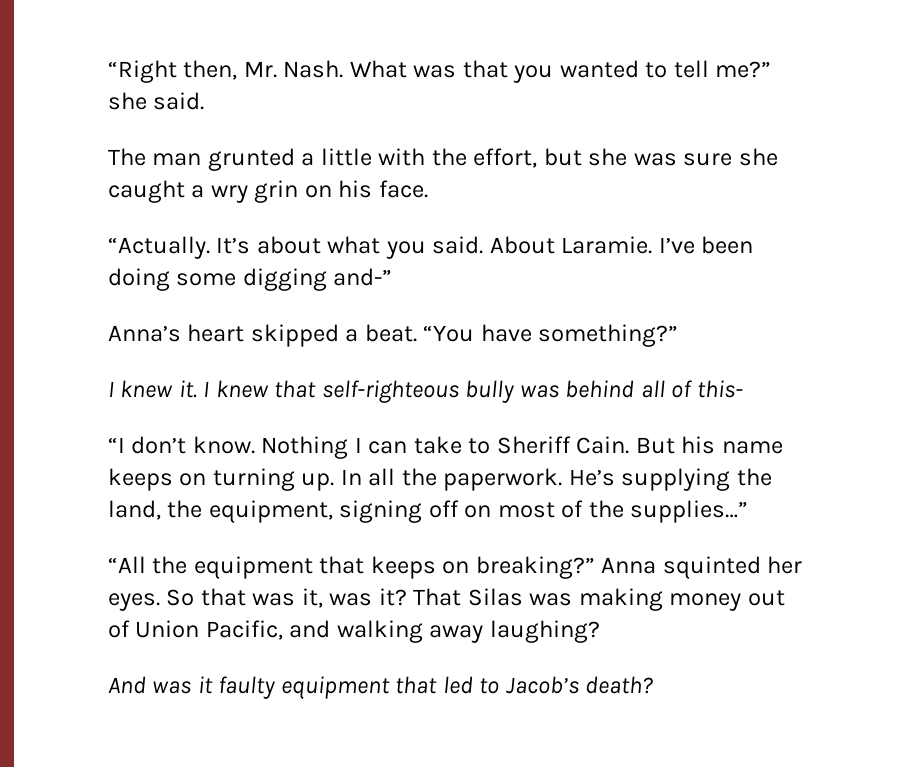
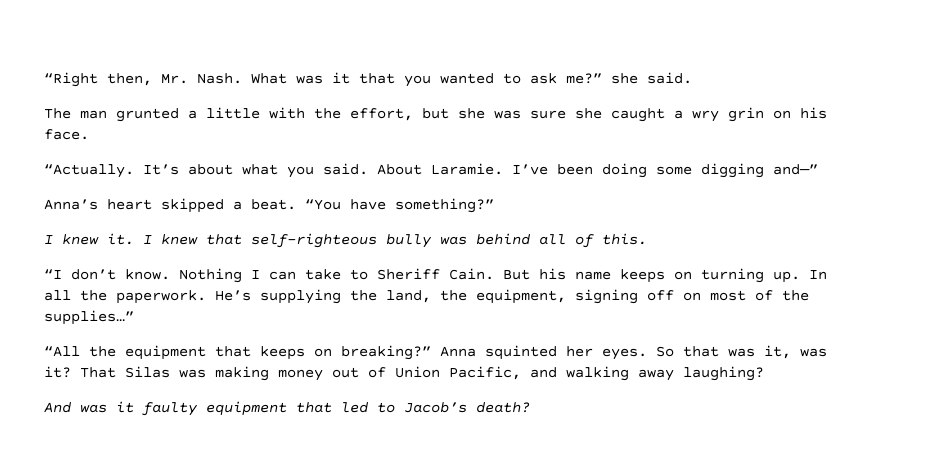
(457, 71) none -> [332,72,350,84] it
[673,60,709,78] tell -> [530,73,557,84] ask
[333,268,393,286] and-” -> [773,164,818,175] and—”
[696,380,743,398] this- -> [602,233,647,245] this.

